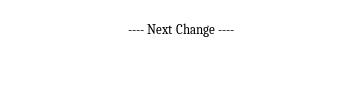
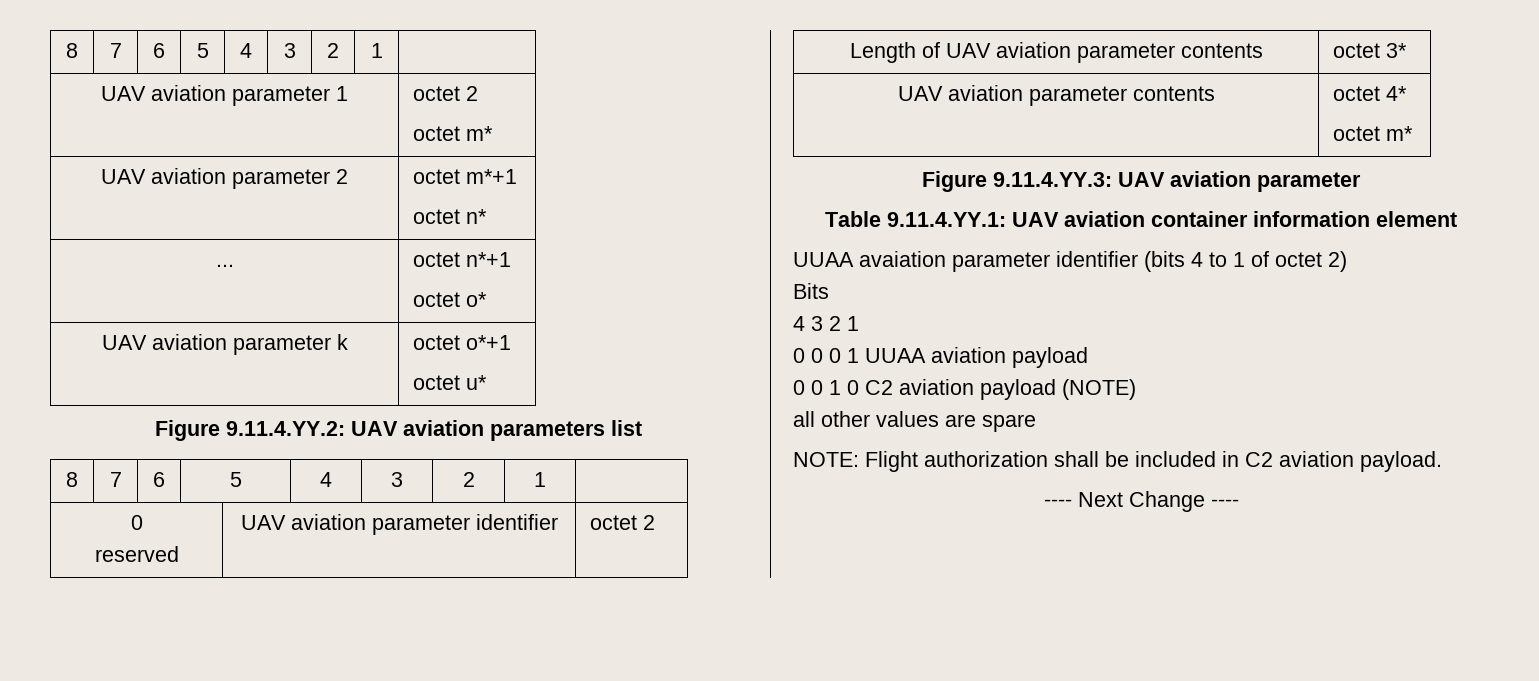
(127, 32) none -> [66,43,78,58] [109,43,122,58] [153,43,165,58] [196,43,209,58] [240,43,252,58] [283,43,296,58] [327,43,339,58] [370,43,383,58] [101,85,349,106] [413,86,479,101] [413,126,494,141] [101,168,349,189] [413,169,518,184] [413,209,488,224] [215,264,234,267] [413,252,512,267] [413,292,488,307] [101,334,348,355] [413,335,512,350] [413,375,488,390] [154,420,642,441] [66,472,78,487] [109,472,122,487] [153,472,165,487] [229,472,242,487] [320,472,332,487] [391,472,403,487] [462,472,475,487] [534,472,546,487] [130,515,143,530] [94,546,179,562] [240,514,558,535] [590,515,656,530] [849,42,1263,63] [1333,43,1408,58] [897,85,1215,106] [1333,86,1408,101] [1333,126,1414,141] [922,171,1361,192] [825,211,1457,227] [793,251,1347,272] [793,283,829,299] [793,316,859,331] [793,347,1088,368] [793,379,1136,400] [793,411,1036,432] [793,451,1442,472] 8 | 7 | 6 | 5 | 4 | 3 | 2 | 1 | // UAV aviation parameter 1 | octet 2 // octet m* // UAV aviation parameter 2 | octet m*+1 // octet n* // ... | octet n*+1 // octet o* // UAV aviation parameter k | octet o*+1 // octet u* // Figure 9.11.4.YY.2: UAV aviation parameters list // 8 | 7 | 6 | 5 | 4 | 3 | 2 | 1 | // 0 // reserved | UAV aviation parameter identifier | octet 2 // Length of UAV aviation parameter contents | octet 3* // UAV aviation parameter contents | octet 4* // octet m* // Figure 9.11.4.YY.3: UAV aviation parameter // Table 9.11.4.YY.1: UAV aviation container information element // UUAA avaiation parameter identifier (bits 4 to 1 of octet 2) // Bits // 4 3 2 1 // 0 0 0 1 UUAA aviation payload // 0 0 1 0 C2 aviation payload (NOTE) // all other values are spare // NOTE: Flight authorization shall be included in C2 aviation payload. //

